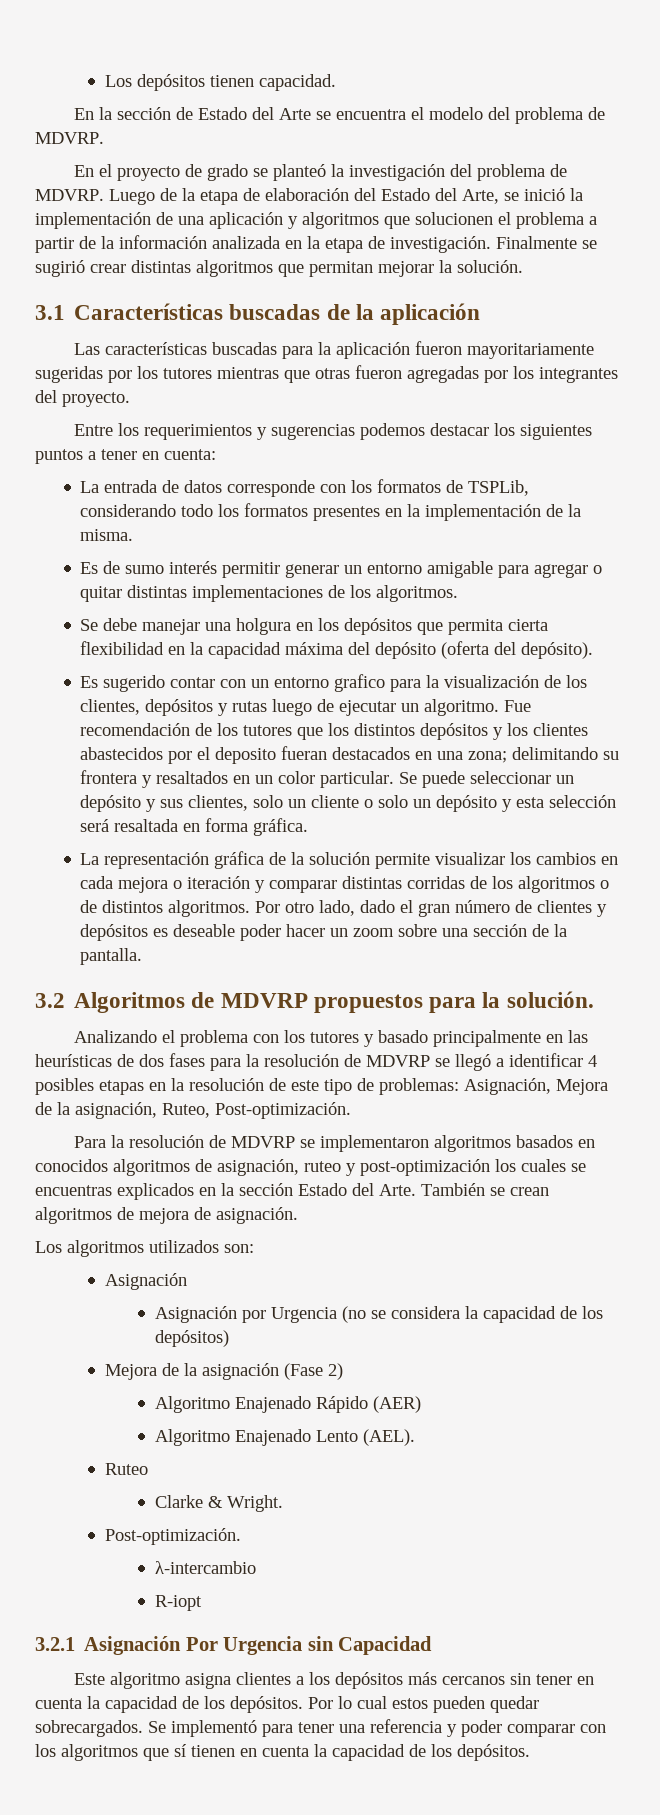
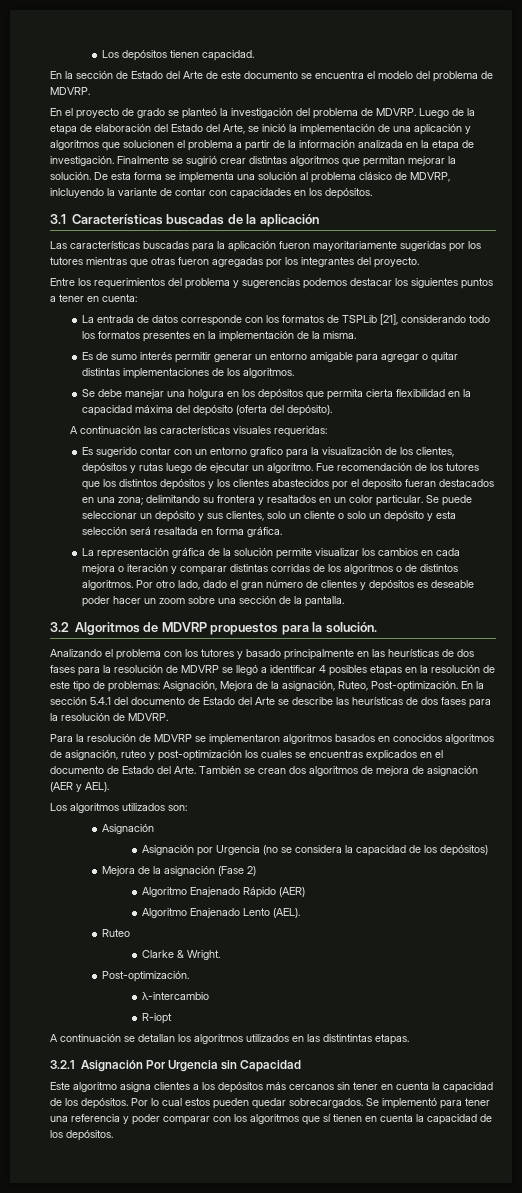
(312, 114) none -> [206,71,298,79] de este documento
(523, 266) none -> [94,172,450,183] [50,188,372,199] De esta forma se implementa una solución al problema clásico de MDVRP, inlcluyendo la variante de contar con capacidades en los depósitos.
(253, 432) none -> [168,278,230,289] del problema
[468,480,530,496] TSPLib, -> [342,314,399,325] TSPLib [21],
(594, 650) none -> [69,426,327,437] // A continuación las características visuales requeridas:
(351, 1110) none -> [461,681,484,689] [50,697,491,708] [50,713,168,721] En la sección 5.4.1 del documento de Estado del Arte se describe las heurísticas de dos fases para la resolución de MDVRP.
[221,1183,293,1196] la sección -> [435,750,443,758] [50,766,119,774] el documento de
(549, 1191) none -> [289,766,306,774] dos
[216,1207,298,1224] asignación. -> [427,766,478,776] [50,782,109,792] asignación (AER y AEL).
(202, 1603) none -> [50,1034,409,1045] // A continuación se detallan los algoritmos utilizados en las distintintas etapas.

